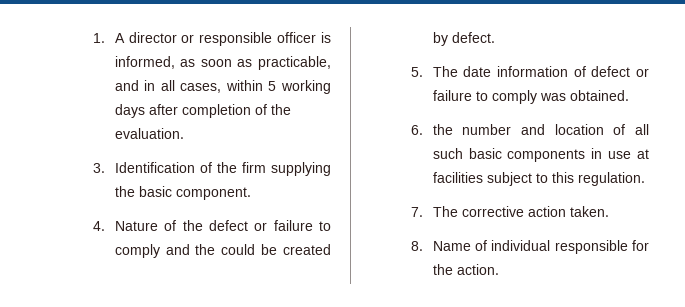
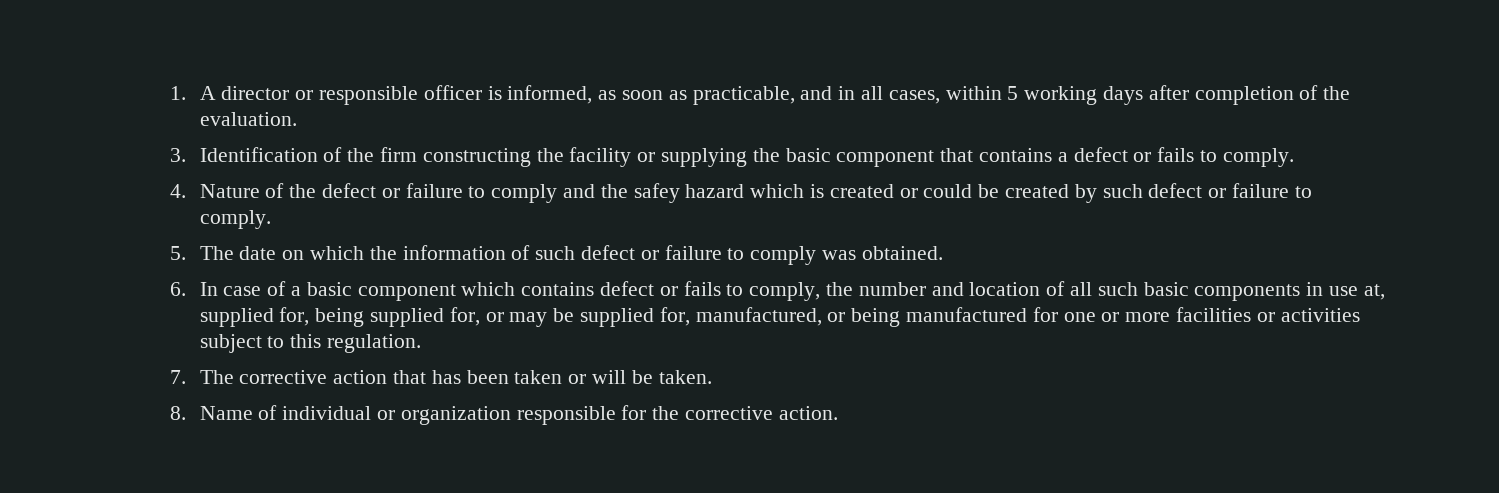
[271,162,331,176] [114,186,251,200] supplying the basic component. -> [422,147,1294,167] constructing the facility or supplying the basic component that contains a defect or fails to comply.
[221,244,331,255] [432,32,495,46] could be created by defect. -> [633,183,1312,203] [199,210,271,229] safey hazard which is created or could be created by such defect or failure to comply.
(492, 71) none -> [282,246,397,260] on which the
(586, 71) none -> [535,246,576,260] such
(424, 130) none -> [199,281,821,301] In case of a basic component which contains defect or fails to comply,
[637,149,649,159] [432,172,483,183] at facilities -> [1363,284,1385,300] [199,307,1360,327] at, supplied for, being supplied for, or may be supplied for, manufactured, or being manufactured for one or more facilities or activities
(566, 211) none -> [392,370,653,384] that has been taken or will be
(551, 245) none -> [376,406,511,425] or organization
(453, 269) none -> [684,406,773,420] corrective

